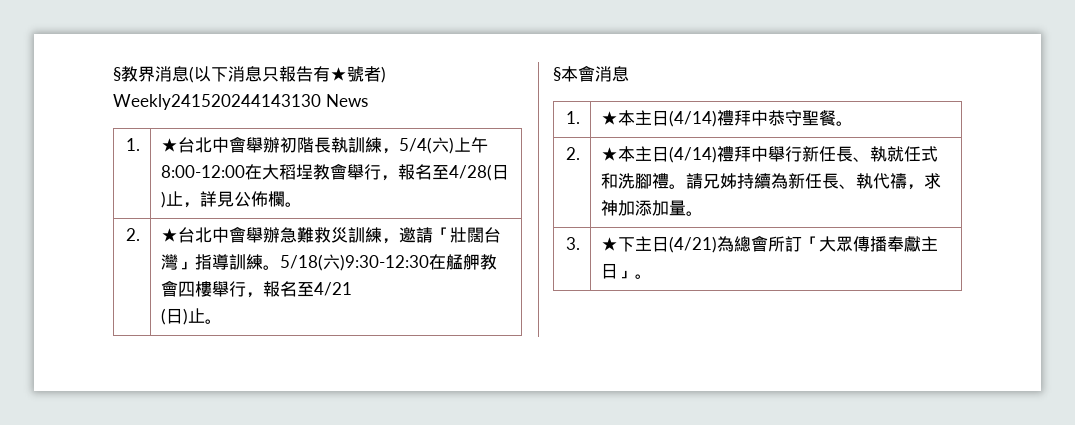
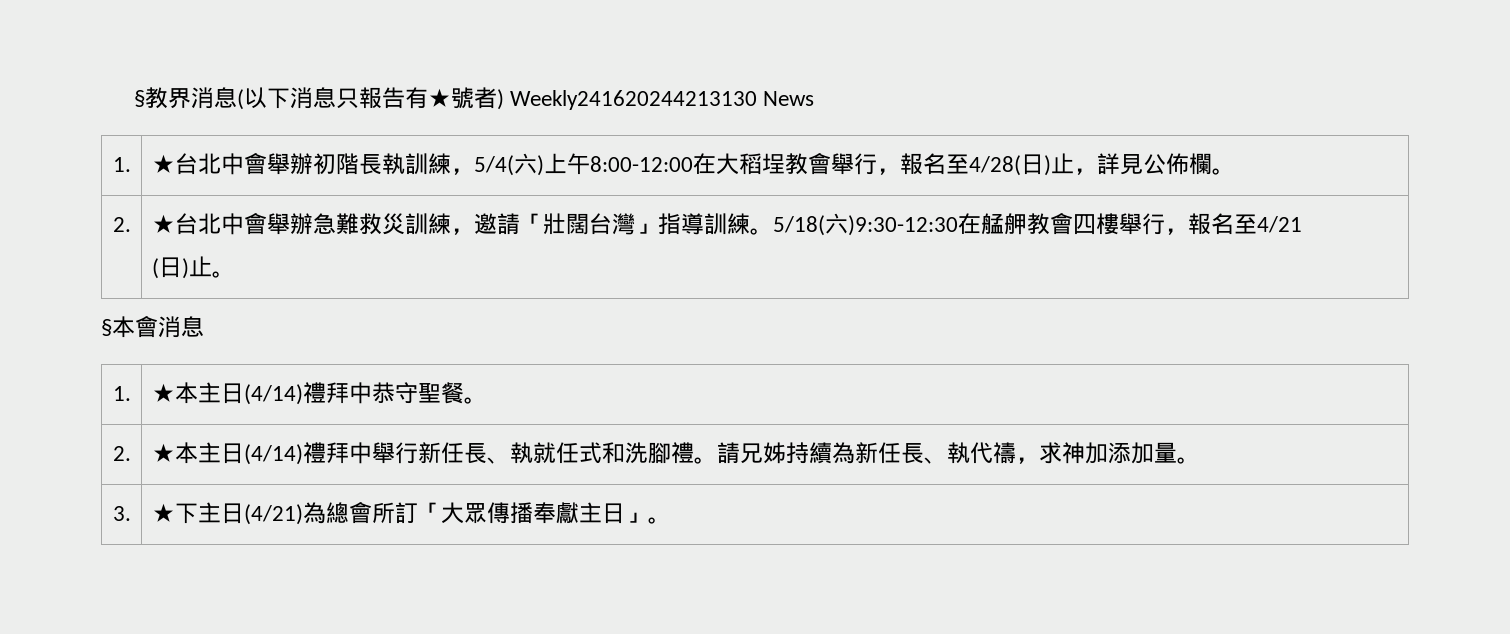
[113,94,321,110] Weekly241520244143130 -> [509,90,757,110] Weekly241620244213130

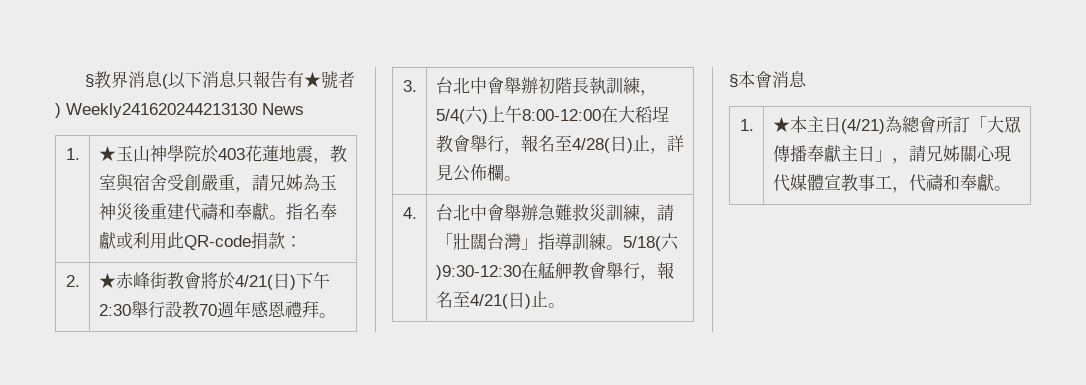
(175, 163) none -> [115,145,347,164] [98,174,337,193] [98,202,337,221] [98,231,302,250] [66,275,81,287] [98,272,330,290] [98,300,336,319] [403,80,418,92] 玉山神學院於403花蓮地震，教室與宿舍受創嚴重，請兄姊為玉神災後重建代禱和奉獻。指名奉獻或利用此QR-code捐款： // 2. | ★赤峰街教會將於4/21(日)下午2:30舉行設教70週年感恩禮拜。 // 3. |
[113,217,132,232] [151,214,175,233] 2. | ★ -> [403,207,418,219] 4. |
[473,213,497,234] 邀 -> (657, 220) none
[1072,213,1302,235] [151,258,159,279] 四樓舉行，報名至4/21 // ( -> [605,261,674,281] [435,291,508,309] 舉行，報名至4/21(
[243,382,487,405] [113,446,132,461] [151,442,1200,465] [113,506,132,521] [151,502,244,524] (4/14)禮拜中恭守聖餐。 // 2. | ★本主日(4/14)禮拜中舉行新任長、執就任式和洗腳禮。請兄姊持續為新任長、執代禱，求神加添加量。 // 3. | ★下主日 -> (841, 125) none
(648, 517) none -> [891,145,1011,164] [772,173,994,193] ，請兄姊關心現代媒體宣教事工，代禱和奉獻

